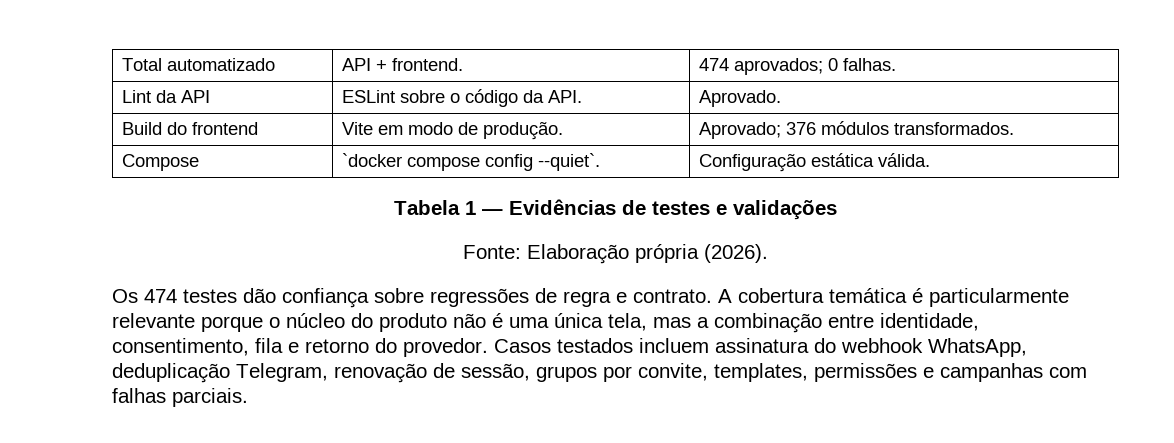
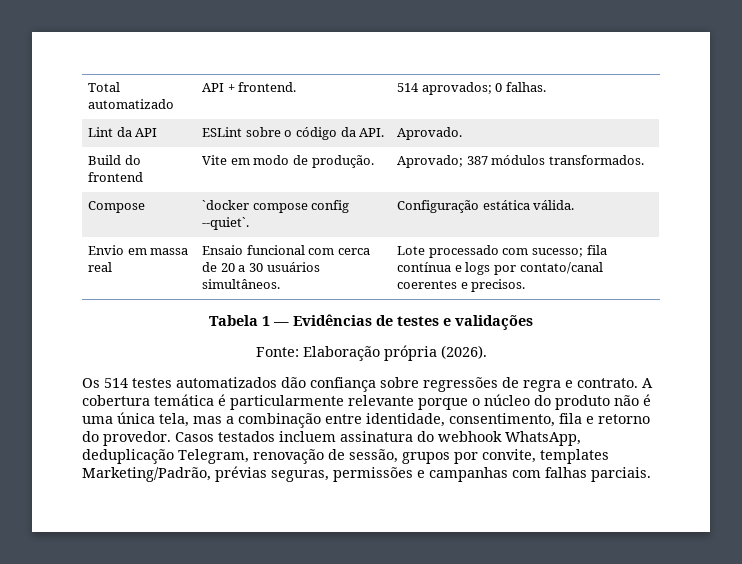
[698,58,729,71] 474 -> [397,83,420,92] 514
[785,122,816,135] 376 -> [466,156,488,165] 387
(930, 160) none -> [88,245,189,255] [88,262,113,272] [202,245,370,255] [202,262,320,272] [202,279,281,289] [397,245,607,258] [397,262,603,275] [397,279,526,292] // Envio em massa real | Ensaio funcional com cerca de 20 a 30 usuários simultâneos. | Lote processado com sucesso; fila contínua e logs por contato/canal coerentes e precisos.
[144,289,237,303] 474 testes -> [104,377,277,388] 514 testes automatizados
[714,363,808,382] templates, -> [540,449,609,464] [82,466,329,482] templates Marketing/Padrão, prévias seguras,

